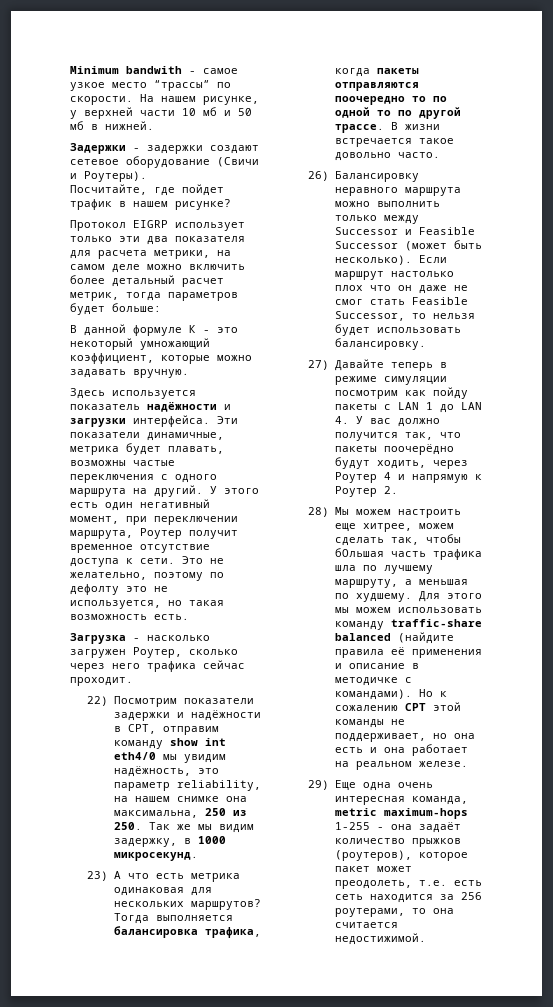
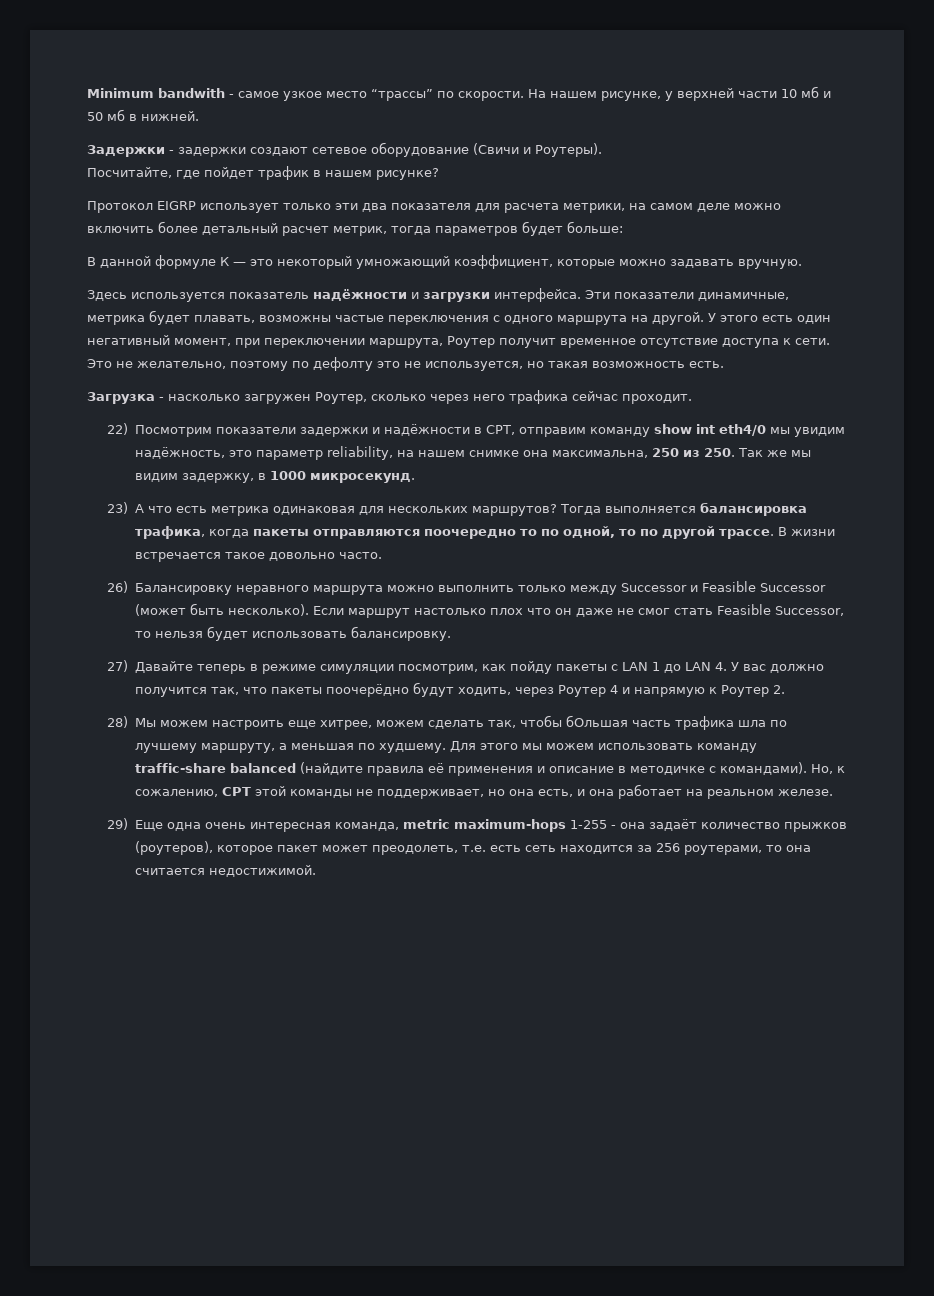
[203,330,210,333] - -> [233,262,246,266] —
[154,485,203,497] другий. -> [652,312,704,325] другой.
[334,107,370,118] одной -> [562,526,615,538] одной,
[334,390,398,399] посмотрим -> [397,664,478,674] посмотрим,
[418,689,447,697] [334,705,398,711] Но к сожалению -> [810,764,845,774] [134,789,218,797] Но, к сожалению,
[334,747,363,753] есть -> [537,789,573,797] есть,

